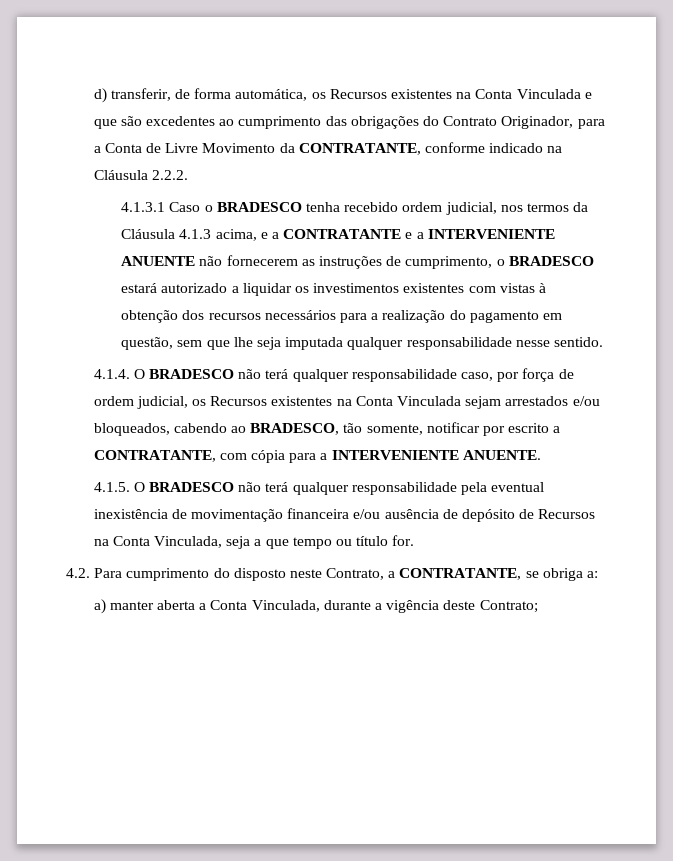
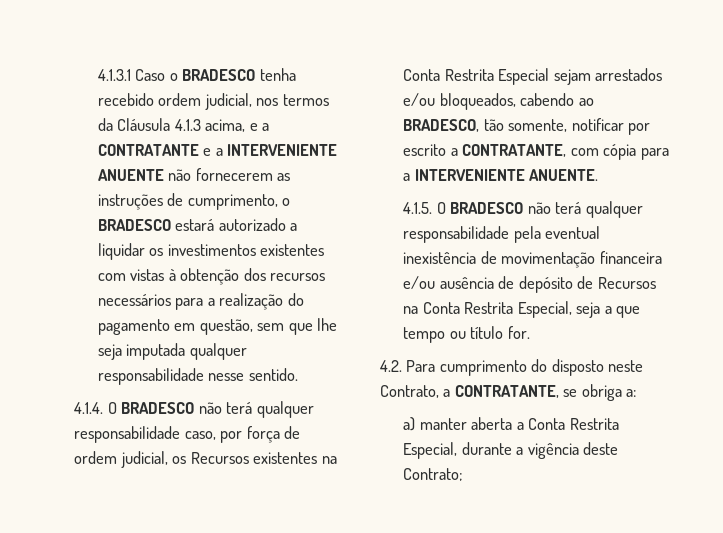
[93,88,592,103] [93,116,605,129] [93,142,563,155] [93,170,188,180] d) transferir, de forma automática, os Recursos existentes na Conta Vinculada e que são excedentes ao cumprimento das obrigações do Contrato Originador, para a Conta de Livre Movimento da CONTRATANTE, conforme indicado na Cláusula 2.2.2. // -> (97, 75) none
[396,396,461,406] Vinculada -> [444,68,550,85] Restrita Especial
[154,536,223,548] Vinculada, -> [464,301,572,318] Restrita Especial,
[251,600,320,612] Vinculada, -> [569,418,619,430] [403,442,458,459] Restrita Especial,

